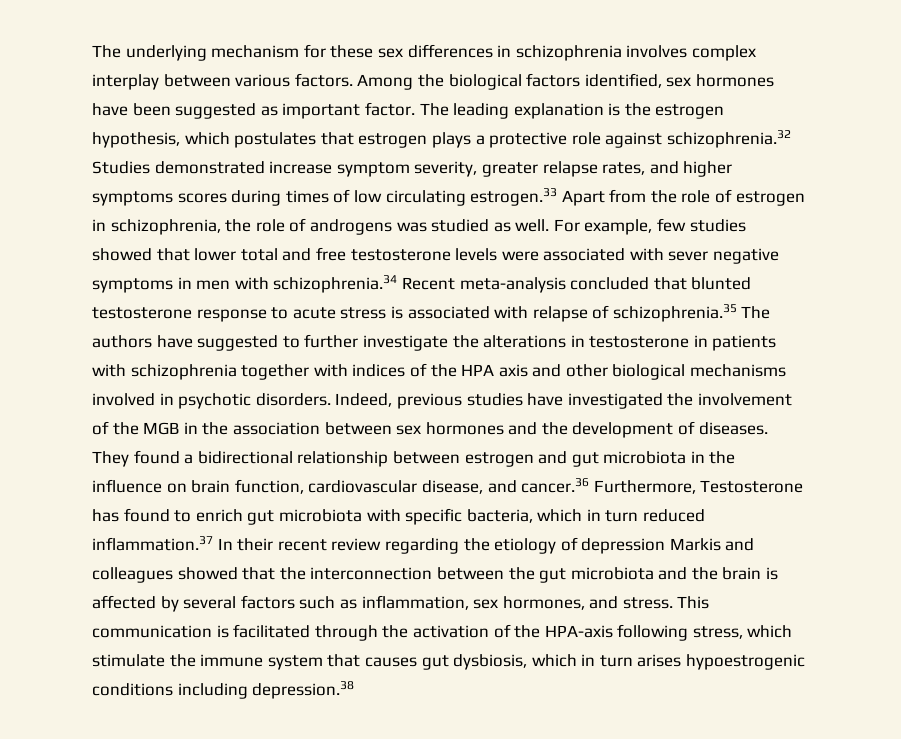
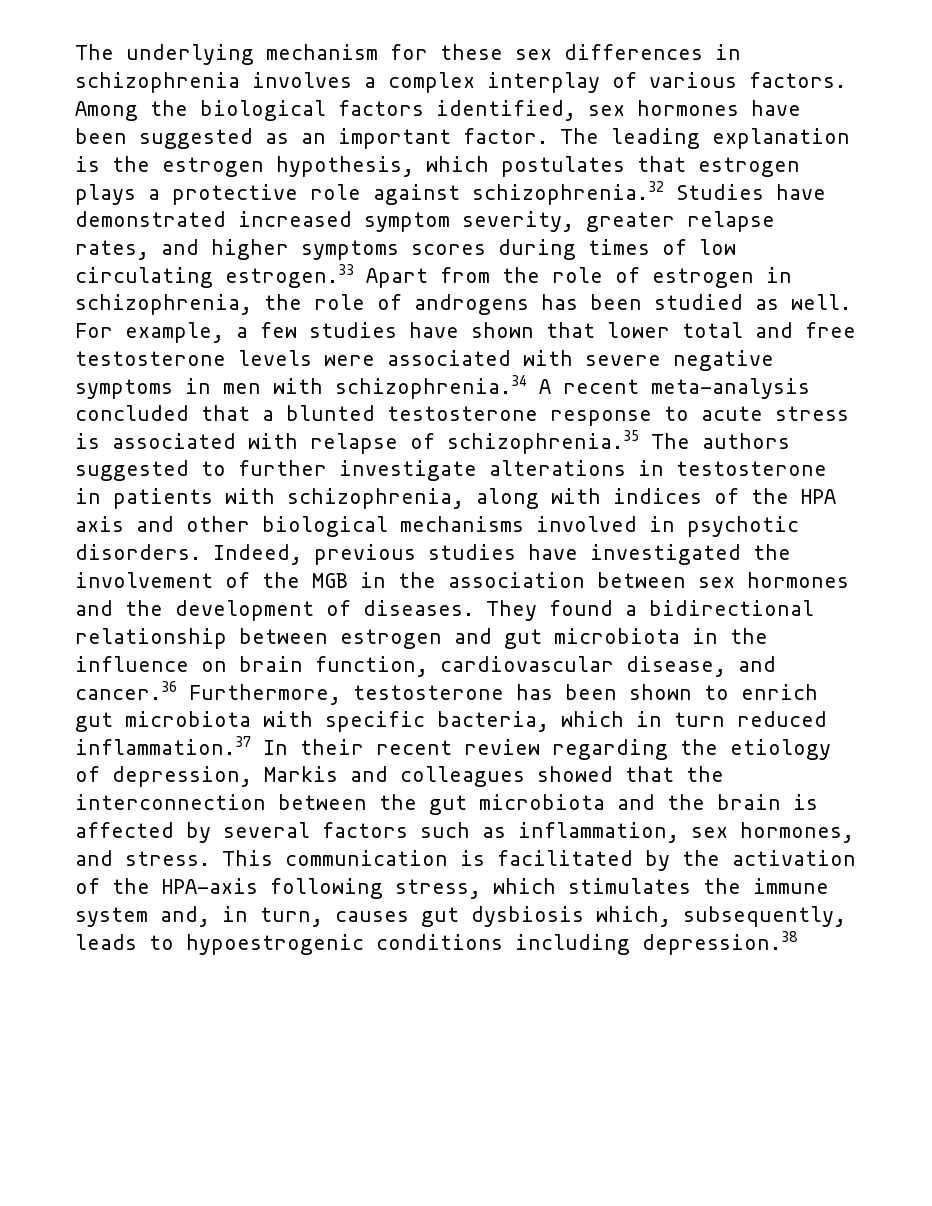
(688, 51) none -> [364,77,376,88] a
[163,74,231,87] between -> [612,72,637,88] of
(278, 111) none -> [301,133,326,144] an
[154,161,333,174] demonstrated increase -> [776,184,826,200] [75,211,352,227] have demonstrated increased
[396,222,427,232] was -> [541,294,642,310] has been
(653, 227) none -> [236,327,248,338] a
[92,248,152,261] showed -> [409,322,534,338] have shown
[668,251,709,261] sever -> [585,355,661,366] severe
[401,277,455,290] Recent -> [539,379,639,394] A recent
(687, 283) none -> [262,410,274,421] a
[156,335,193,348] have -> (790, 441) none
[452,335,479,348] the -> (477, 470) none
[130,364,310,380] schizophrenia together -> [287,488,539,509] schizophrenia, along
[700,480,804,493] [92,508,170,522] Testosterone has found -> [353,684,692,700] testosterone has been shown
[581,538,666,554] depression -> [112,766,252,787] depression,
[314,625,378,641] through -> [645,850,670,871] by
[92,654,165,667] stimulate -> [568,878,691,894] stimulates
[327,654,682,670] that causes gut dysbiosis, which in turn arises -> [160,906,846,927] [75,934,174,950] and, in turn, causes gut dysbiosis which, subsequently, leads to

